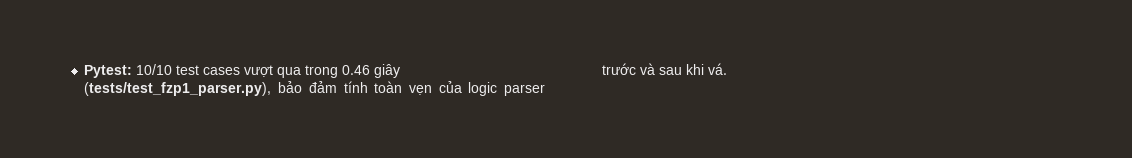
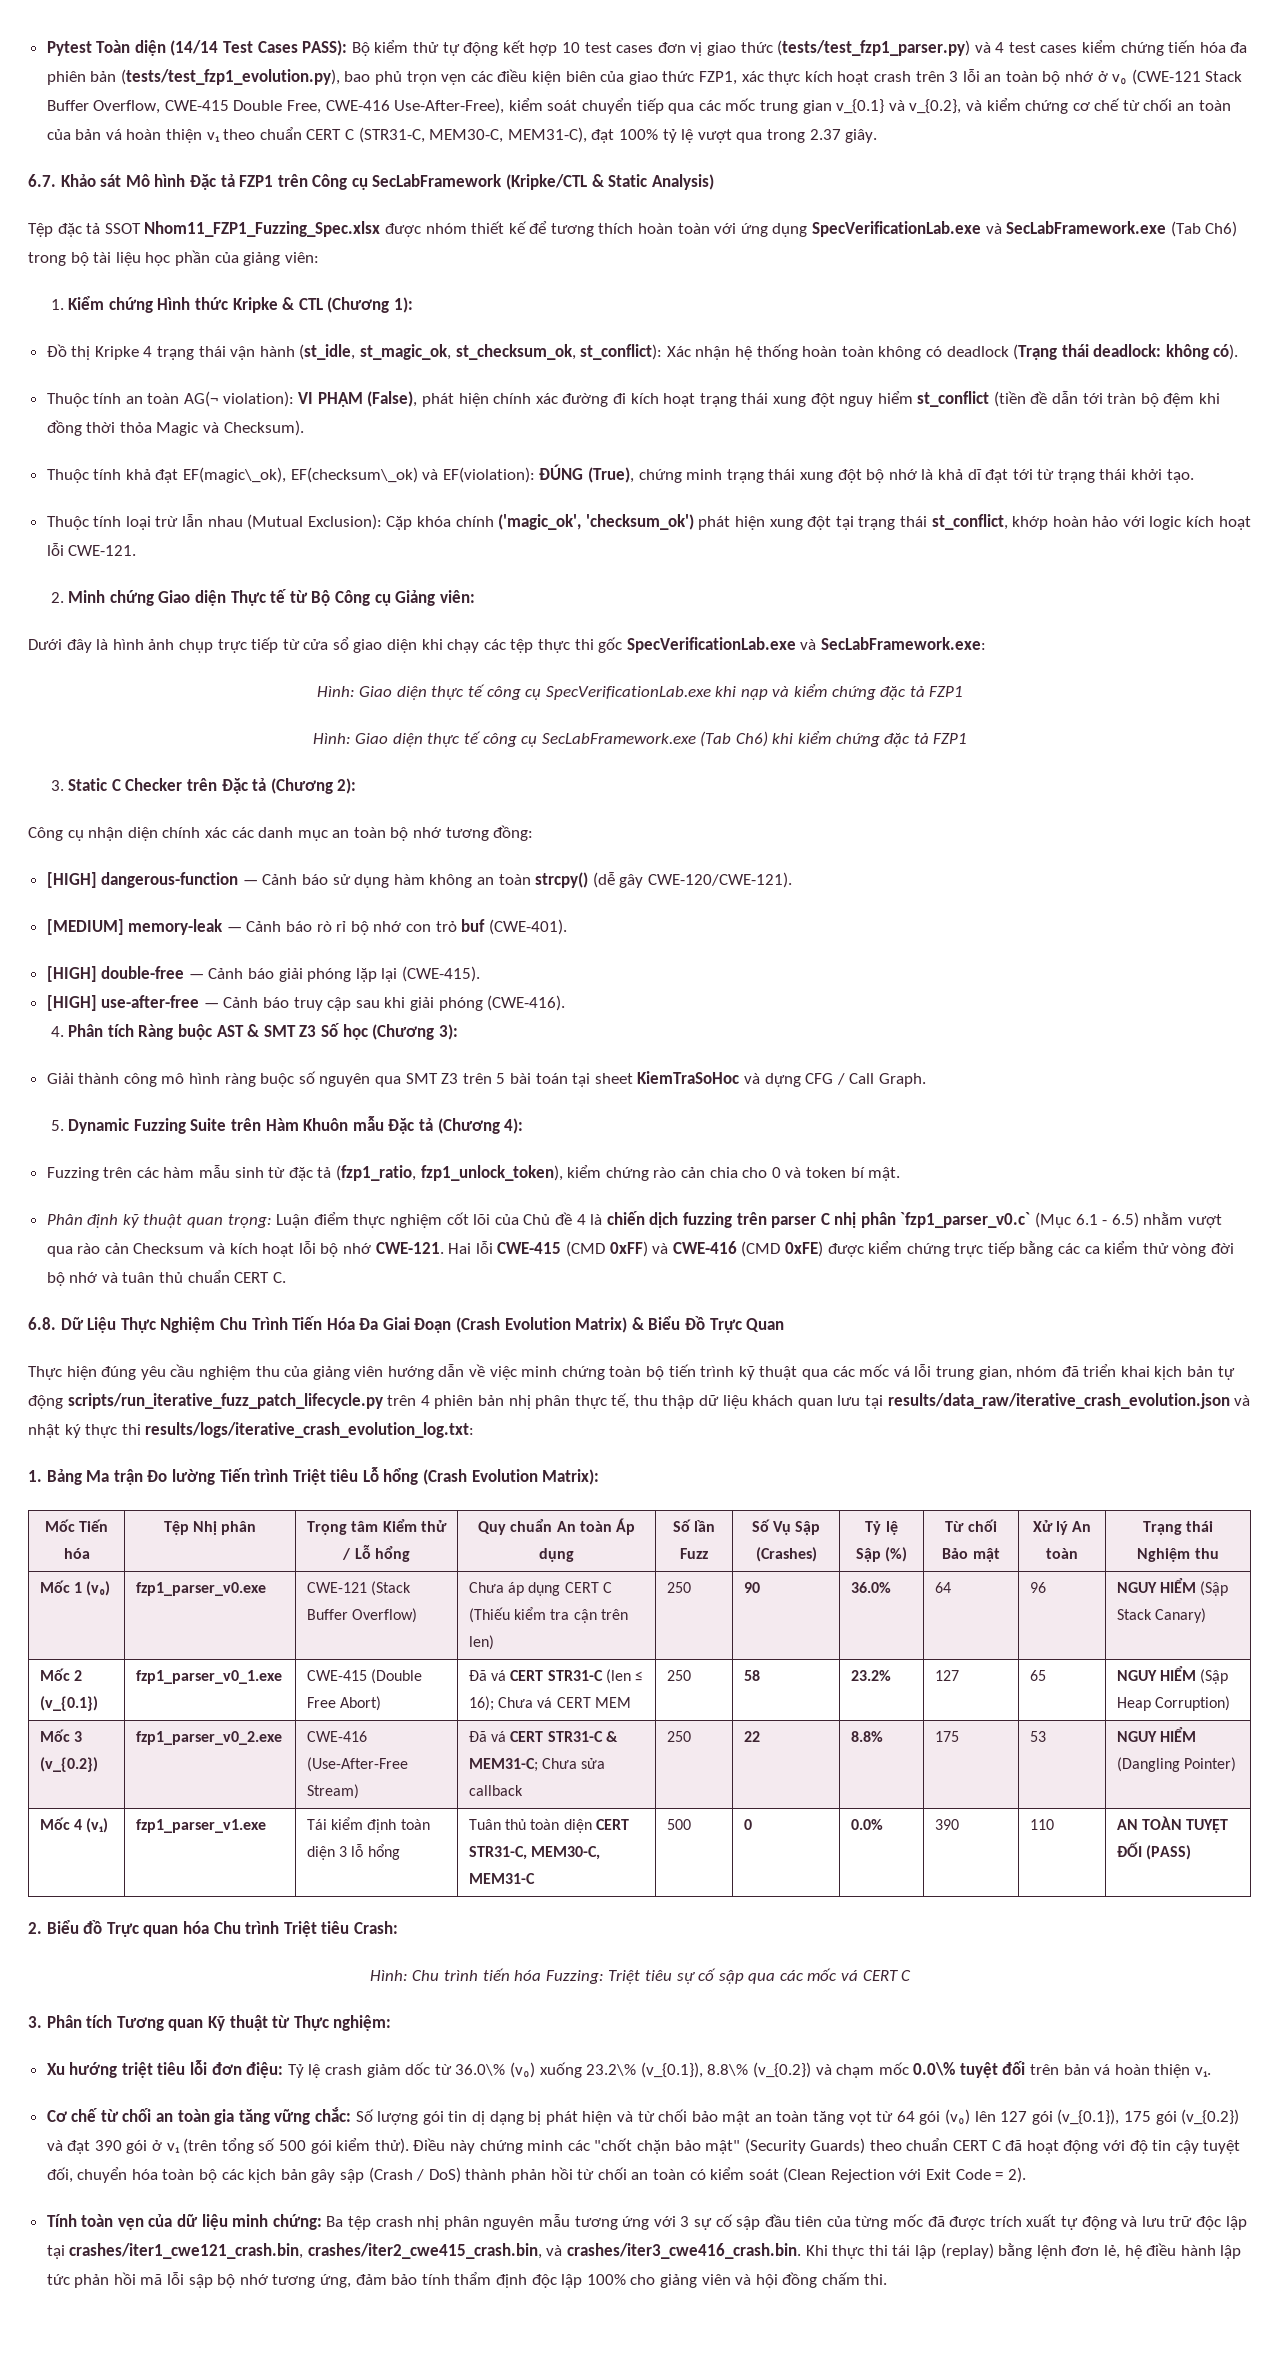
[84,64,401,78] [84,81,545,96] [602,63,728,75] Pytest: 10/10 test cases vượt qua trong 0.46 giây (tests/test_fzp1_parser.py), bảo đảm tính toàn vẹn của logic parser trước và sau khi vá. -> [46,40,1248,56] [46,69,1243,85] [46,98,1231,114] [46,127,878,143] [28,174,714,190] [28,221,1238,237] [28,250,319,266] [50,296,413,313] [46,344,1239,360] [46,391,1220,407] [46,420,304,436] [46,464,1194,483] [46,514,1251,530] [46,543,137,556] [50,589,475,606] [28,637,986,653] [316,684,964,700] [312,731,968,747] [50,778,357,794] [28,825,534,841] [46,872,792,888] [46,919,567,935] [46,966,481,982] [46,995,566,1011] [50,1023,458,1040] [46,1071,926,1087] [50,1116,524,1134] [46,1165,901,1181] [46,1211,1222,1228] [46,1241,1234,1257] [46,1270,286,1286] [28,1316,785,1333] [28,1364,1235,1380] [28,1393,1251,1409] [28,1422,475,1438] [28,1467,600,1485] [44,1519,109,1532] [63,1548,90,1559] [163,1521,257,1535] [307,1519,447,1535] [342,1545,410,1562] [478,1518,635,1535] [539,1548,574,1562] [672,1519,716,1532] [680,1548,708,1559] [751,1519,821,1535] [755,1547,817,1562] [865,1521,898,1535] [855,1547,908,1562] [945,1519,997,1532] [942,1548,1000,1562] [1032,1520,1092,1535] [1046,1548,1078,1559] [1142,1521,1214,1535] [1137,1548,1219,1562] [39,1580,111,1596] [135,1582,266,1596] [306,1581,412,1596] [306,1608,418,1623] [468,1582,612,1596] [468,1607,628,1623] [468,1635,494,1650] [666,1582,691,1593] [743,1582,760,1593] [850,1582,891,1593] [934,1582,951,1593] [1029,1582,1046,1593] [1116,1578,1229,1596] [1116,1608,1207,1623] [39,1668,83,1681] [39,1696,98,1711] [135,1670,282,1684] [306,1669,423,1684] [306,1696,382,1711] [468,1669,643,1684] [468,1696,631,1711] [666,1670,691,1681] [743,1670,760,1681] [850,1670,891,1681] [934,1670,959,1681] [1029,1670,1046,1681] [1116,1666,1229,1684] [1116,1696,1231,1711] [39,1729,83,1742] [39,1757,98,1772] [135,1731,282,1745] [306,1731,367,1742] [306,1757,408,1772] [306,1784,359,1799] [468,1731,618,1742] [468,1758,606,1772] [468,1785,523,1796] [666,1731,691,1742] [743,1731,760,1742] [850,1731,883,1742] [934,1731,959,1742] [1029,1731,1046,1742] [1116,1727,1197,1742] [1116,1757,1237,1772] [39,1817,109,1833] [135,1819,266,1833] [306,1817,430,1833] [306,1844,400,1860] [468,1819,629,1833] [468,1846,601,1860] [468,1873,535,1884] [666,1819,691,1830] [743,1819,752,1830] [850,1819,883,1830] [934,1819,959,1830] [1029,1819,1054,1830] [1116,1816,1229,1833] [1116,1842,1192,1860] [28,1920,398,1937] [369,1968,912,1984] [28,2015,392,2031] [46,2060,1211,2078] [46,2107,1240,2125] [46,2138,1241,2154] [46,2167,1026,2183] [46,2214,1247,2230] [46,2243,1242,2259] [46,2272,888,2288] Pytest Toàn diện (14/14 Test Cases PASS): Bộ kiểm thử tự động kết hợp 10 test cases đơn vị giao thức (tests/test_fzp1_parser.py) và 4 test cases kiểm chứng tiến hóa đa phiên bản (tests/test_fzp1_evolution.py), bao phủ trọn vẹn các điều kiện biên của giao thức FZP1, xác thực kích hoạt crash trên 3 lỗi an toàn bộ nhớ ở v₀ (CWE-121 Stack Buffer Overflow, CWE-415 Double Free, CWE-416 Use-After-Free), kiểm soát chuyển tiếp qua các mốc trung gian v_{0.1} và v_{0.2}, và kiểm chứng cơ chế từ chối an toàn của bản vá hoàn thiện v₁ theo chuẩn CERT C (STR31-C, MEM30-C, MEM31-C), đạt 100% tỷ lệ vượt qua trong 2.37 giây. // 6.7. Khảo sát Mô hình Đặc tả FZP1 trên Công cụ SecLabFramework (Kripke/CTL & Static Analysis) // Tệp đặc tả SSOT Nhom11_FZP1_Fuzzing_Spec.xlsx được nhóm thiết kế để tương thích hoàn toàn với ứng dụng SpecVerificationLab.exe và SecLabFramework.exe (Tab Ch6) trong bộ tài liệu học phần của giảng viên: // 1. Kiểm chứng Hình thức Kripke & CTL (Chương 1): // Đồ thị Kripke 4 trạng thái vận hành (st_idle, st_magic_ok, st_checksum_ok, st_conflict): Xác nhận hệ thống hoàn toàn không có deadlock (Trạng thái deadlock: không có). // Thuộc tính an toàn AG(¬ violation): VI PHẠM (False), phát hiện chính xác đường đi kích hoạt trạng thái xung đột nguy hiểm st_conflict (tiền đề dẫn tới tràn bộ đệm khi đồng thời thỏa Magic và Checksum). // Thuộc tính khả đạt EF(magic\_ok), EF(checksum\_ok) và EF(violation): ĐÚNG (True), chứng minh trạng thái xung đột bộ nhớ là khả dĩ đạt tới từ trạng thái khởi tạo. // Thuộc tính loại trừ lẫn nhau (Mutual Exclusion): Cặp khóa chính ('magic_ok', 'checksum_ok') phát hiện xung đột tại trạng thái st_conflict, khớp hoàn hảo với logic kích hoạt lỗi CWE-121. // 2. Minh chứng Giao diện Thực tế từ Bộ Công cụ Giảng viên: // Dưới đây là hình ảnh chụp trực tiếp từ cửa sổ giao diện khi chạy các tệp thực thi gốc SpecVerificationLab.exe và SecLabFramework.exe: // Hình: Giao diện thực tế công cụ SpecVerificationLab.exe khi nạp và kiểm chứng đặc tả FZP1 // Hình: Giao diện thực tế công cụ SecLabFramework.exe (Tab Ch6) khi kiểm chứng đặc tả FZP1 // 3. Static C Checker trên Đặc tả (Chương 2): // Công cụ nhận diện chính xác các danh mục an toàn bộ nhớ tương đồng: // [HIGH] dangerous-function — Cảnh báo sử dụng hàm không an toàn strcpy() (dễ gây CWE-120/CWE-121). // [MEDIUM] memory-leak — Cảnh báo rò rỉ bộ nhớ con trỏ buf (CWE-401). // [HIGH] double-free — Cảnh báo giải phóng lặp lại (CWE-415). // [HIGH] use-after-free — Cảnh báo truy cập sau khi giải phóng (CWE-416). // 4. Phân tích Ràng buộc AST & SMT Z3 Số học (Chương 3): // Giải thành công mô hình ràng buộc số nguyên qua SMT Z3 trên 5 bài toán tại sheet KiemTraSoHoc và dựng CFG / Call Graph. // 5. Dynamic Fuzzing Suite trên Hàm Khuôn mẫu Đặc tả (Chương 4): // Fuzzing trên các hàm mẫu sinh từ đặc tả (fzp1_ratio, fzp1_unlock_token), kiểm chứng rào cản chia cho 0 và token bí mật. // Phân định kỹ thuật quan trọng: Luận điểm thực nghiệm cốt lõi của Chủ đề 4 là chiến dịch fuzzing trên parser C nhị phân `fzp1_parser_v0.c` (Mục 6.1 - 6.5) nhằm vượt qua rào cản Checksum và kích hoạt lỗi bộ nhớ CWE-121. Hai lỗi CWE-415 (CMD 0xFF) và CWE-416 (CMD 0xFE) được kiểm chứng trực tiếp bằng các ca kiểm thử vòng đời bộ nhớ và tuân thủ chuẩn CERT C. // 6.8. Dữ Liệu Thực Nghiệm Chu Trình Tiến Hóa Đa Giai Đoạn (Crash Evolution Matrix) & Biểu Đồ Trực Quan // Thực hiện đúng yêu cầu nghiệm thu của giảng viên hướng dẫn về việc minh chứng toàn bộ tiến trình kỹ thuật qua các mốc vá lỗi trung gian, nhóm đã triển khai kịch bản tự động scripts/run_iterative_fuzz_patch_lifecycle.py trên 4 phiên bản nhị phân thực tế, thu thập dữ liệu khách quan lưu tại results/data_raw/iterative_crash_evolution.json và nhật ký thực thi results/logs/iterative_crash_evolution_log.txt: // 1. Bảng Ma trận Đo lường Tiến trình Triệt tiêu Lỗ hổng (Crash Evolution Matrix): // Mốc Tiến hóa | Tệp Nhị phân | Trọng tâm Kiểm thử / Lỗ hổng | Quy chuẩn An toàn Áp dụng | Số lần Fuzz | Số Vụ Sập (Crashes) | Tỷ lệ Sập (%) | Từ chối Bảo mật | Xử lý An toàn | Trạng thái Nghiệm thu // Mốc 1 (v₀) | fzp1_parser_v0.exe | CWE-121 (Stack Buffer Overflow) | Chưa áp dụng CERT C (Thiếu kiểm tra cận trên len) | 250 | 90 | 36.0% | 64 | 96 | NGUY HIỂM (Sập Stack Canary) // Mốc 2 (v_{0.1}) | fzp1_parser_v0_1.exe | CWE-415 (Double Free Abort) | Đã vá CERT STR31-C (len ≤ 16); Chưa vá CERT MEM | 250 | 58 | 23.2% | 127 | 65 | NGUY HIỂM (Sập Heap Corruption) // Mốc 3 (v_{0.2}) | fzp1_parser_v0_2.exe | CWE-416 (Use-After-Free Stream) | Đã vá CERT STR31-C & MEM31-C; Chưa sửa callback | 250 | 22 | 8.8% | 175 | 53 | NGUY HIỂM (Dangling Pointer) // Mốc 4 (v₁) | fzp1_parser_v1.exe | Tái kiểm định toàn diện 3 lỗ hổng | Tuân thủ toàn diện CERT STR31-C, MEM30-C, MEM31-C | 500 | 0 | 0.0% | 390 | 110 | AN TOÀN TUYỆT ĐỐI (PASS) // 2. Biểu đồ Trực quan hóa Chu trình Triệt tiêu Crash: // Hình: Chu trình tiến hóa Fuzzing: Triệt tiêu sự cố sập qua các mốc vá CERT C // 3. Phân tích Tương quan Kỹ thuật từ Thực nghiệm: // Xu hướng triệt tiêu lỗi đơn điệu: Tỷ lệ crash giảm dốc từ 36.0\% (v₀) xuống 23.2\% (v_{0.1}), 8.8\% (v_{0.2}) và chạm mốc 0.0\% tuyệt đối trên bản vá hoàn thiện v₁. // Cơ chế từ chối an toàn gia tăng vững chắc: Số lượng gói tin dị dạng bị phát hiện và từ chối bảo mật an toàn tăng vọt từ 64 gói (v₀) lên 127 gói (v_{0.1}), 175 gói (v_{0.2}) và đạt 390 gói ở v₁ (trên tổng số 500 gói kiểm thử). Điều này chứng minh các "chốt chặn bảo mật" (Security Guards) theo chuẩn CERT C đã hoạt động với độ tin cậy tuyệt đối, chuyển hóa toàn bộ các kịch bản gây sập (Crash / DoS) thành phản hồi từ chối an toàn có kiểm soát (Clean Rejection với Exit Code = 2). // Tính toàn vẹn của dữ liệu minh chứng: Ba tệp crash nhị phân nguyên mẫu tương ứng với 3 sự cố sập đầu tiên của từng mốc đã được trích xuất tự động và lưu trữ độc lập tại crashes/iter1_cwe121_crash.bin, crashes/iter2_cwe415_crash.bin, và crashes/iter3_cwe416_crash.bin. Khi thực thi tái lập (replay) bằng lệnh đơn lẻ, hệ điều hành lập tức phản hồi mã lỗi sập bộ nhớ tương ứng, đảm bảo tính thẩm định độc lập 100% cho giảng viên và hội đồng chấm thi.

